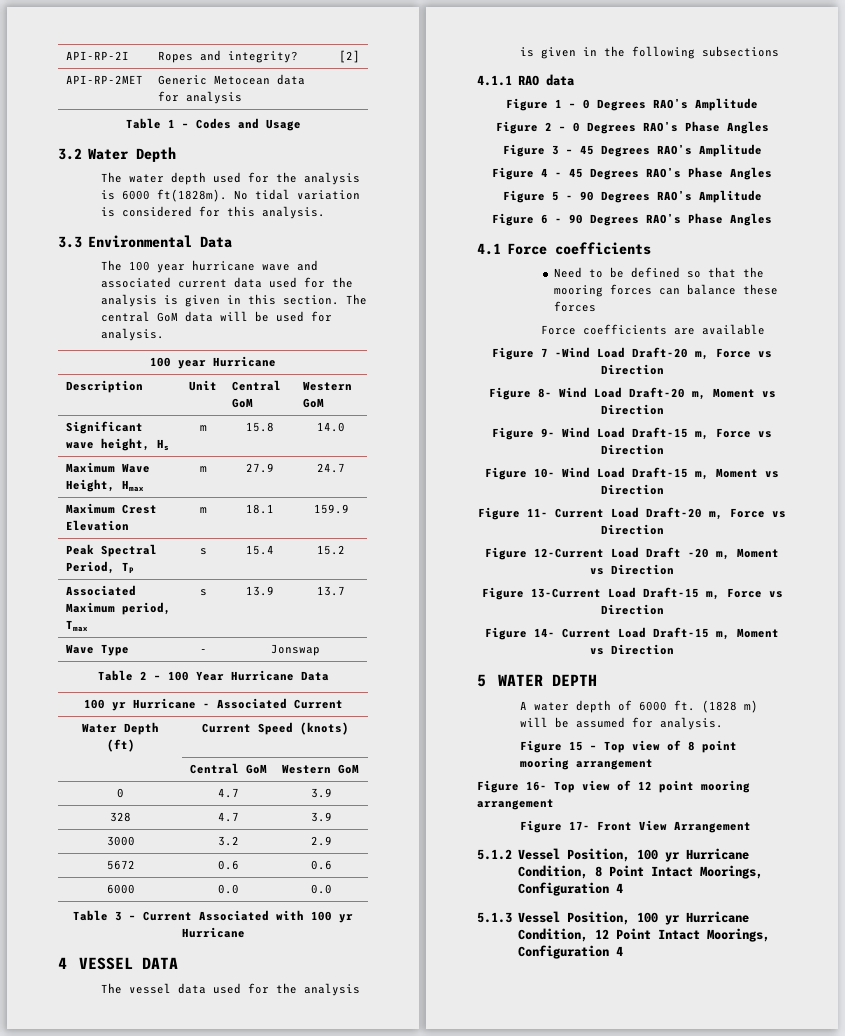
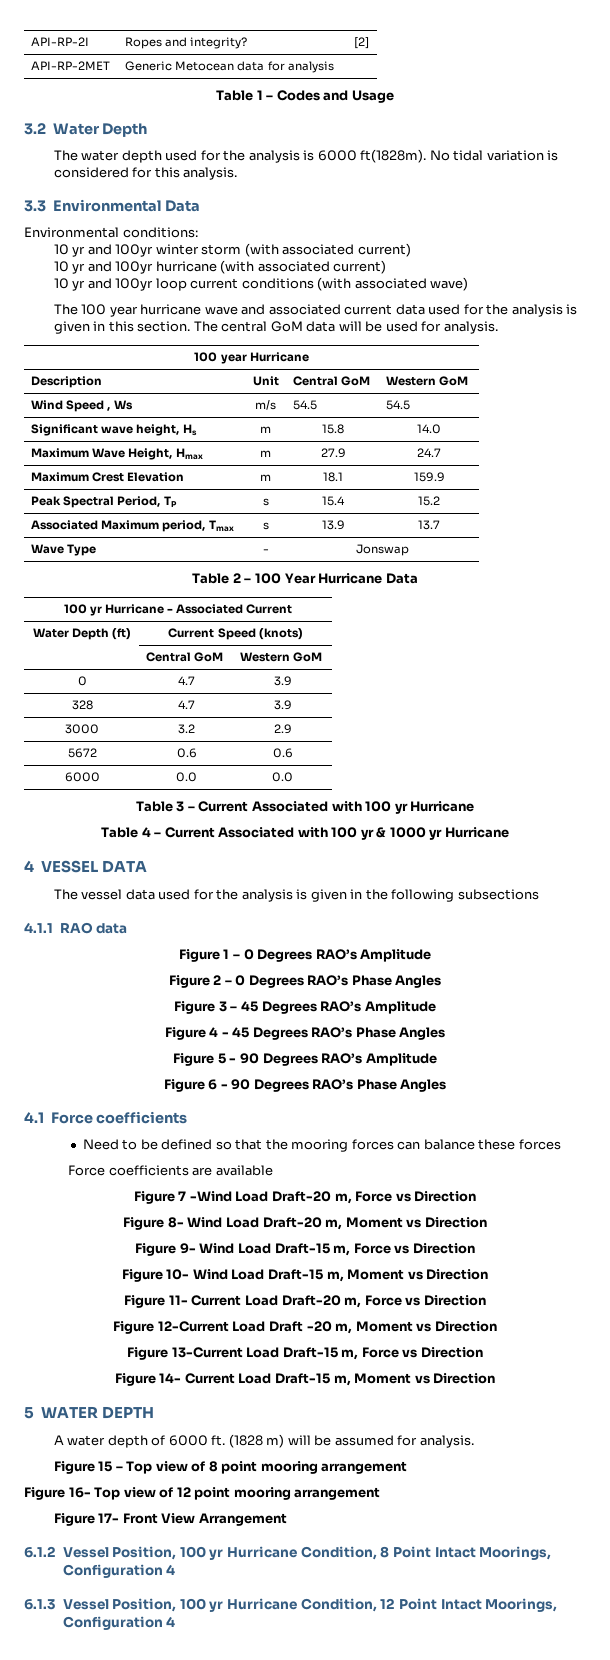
(232, 242) none -> [24,227,198,238] [53,243,411,257] [53,260,387,274] [53,277,469,291] // Environmental conditions: // 10 yr and 100yr winter storm (with associated current) // 10 yr and 100yr hurricane (with associated current) // 10 yr and 100yr loop current conditions (with associated wave)
(324, 403) none -> [31,400,133,412] [255,400,276,410] [293,400,318,410] [386,400,411,410] // Wind Speed , Ws | m/s | 54.5 | 54.5
(245, 932) none -> [101,827,509,840] // Table 4 – Current Associated with 100 yr & 1000 yr Hurricane
[477,849,512,860] 5.1.2 -> [24,1546,56,1558] 6.1.2
[477,912,512,923] 5.1.3 -> [24,1599,56,1610] 6.1.3

